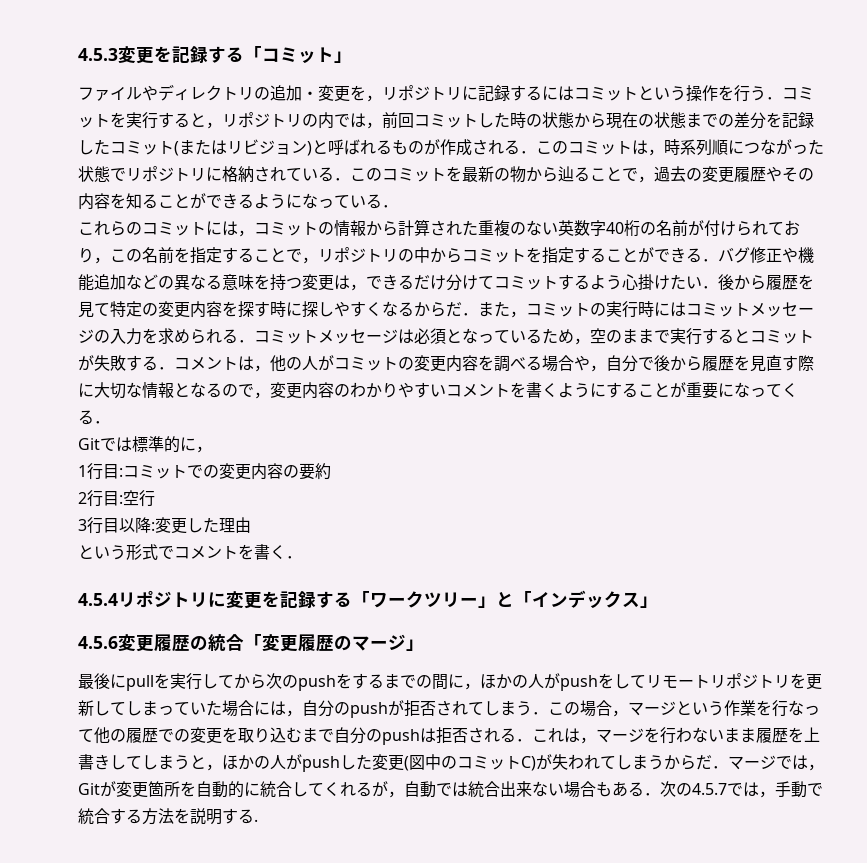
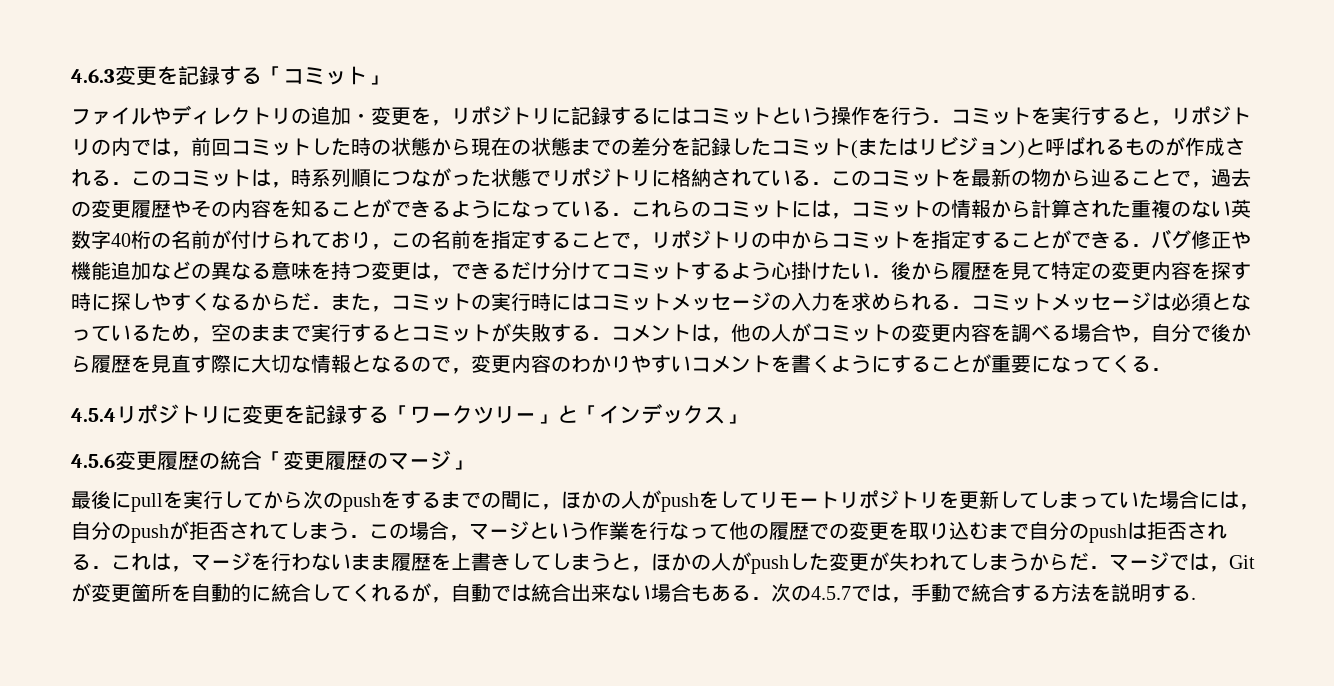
[78,48,118,61] 4.5.3 -> [71,69,115,83] 4.6.3
(398, 206) // -> (631, 214) none
[78,436,212,453] [78,463,331,480] [78,490,155,507] [78,517,251,534] [78,544,302,560] // Gitでは標準的に， // 1行目:コミットでの変更内容の要約 // 2行目:空行 // 3行目以降:変更した理由 // という形式でコメントを書く． -> (1171, 369) none
[404,754,536,771] (図中のコミットC) -> (869, 562) none

